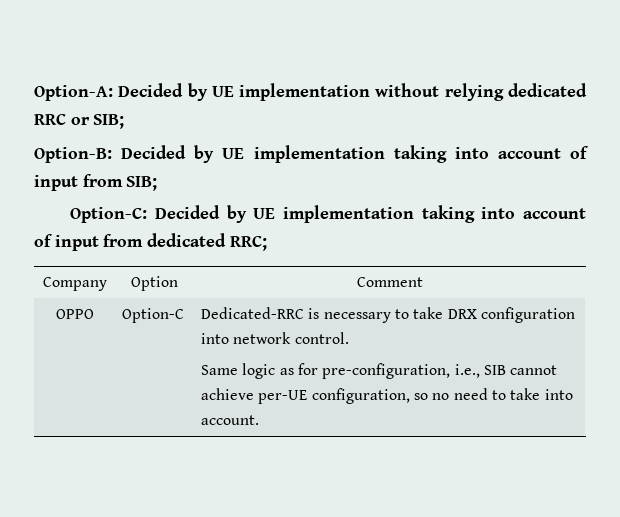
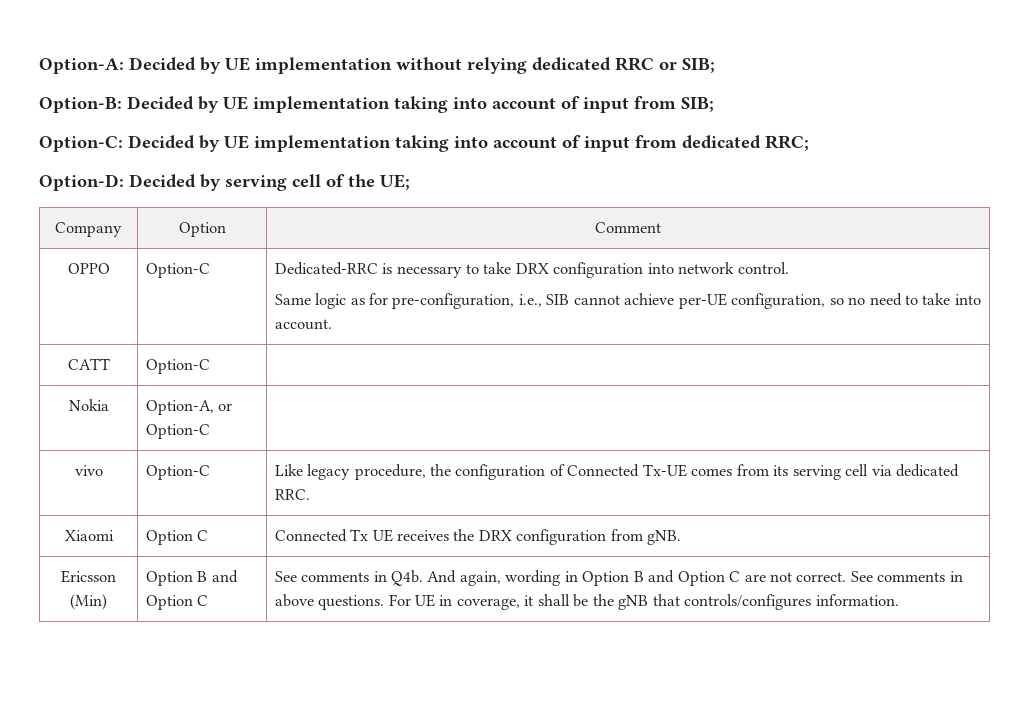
(267, 243) none -> [39,174,410,191] // Option-D: Decided by serving cell of the UE;
(259, 420) none -> [67,358,110,370] [145,359,210,374] [68,399,109,411] [145,400,233,415] [145,424,210,439] [74,465,103,476] [145,465,210,480] [274,464,960,480] [274,489,310,500] [64,530,114,541] [145,530,209,545] [274,529,682,545] [61,570,116,583] [70,594,107,610] [145,570,238,586] [145,595,209,610] [274,570,963,586] [274,594,899,610] // CATT | Option-C | // Nokia | Option-A, or Option-C | // vivo | Option-C | Like legacy procedure, the configuration of Connected Tx-UE comes from its serving cell via dedicated RRC. // Xiaomi | Option C | Connected Tx UE receives the DRX configuration from gNB. // Ericsson (Min) | Option B and Option C | See comments in Q4b. And again, wording in Option B and Option C are not correct. See comments in above questions. For UE in coverage, it shall be the gNB that controls/configures information.

